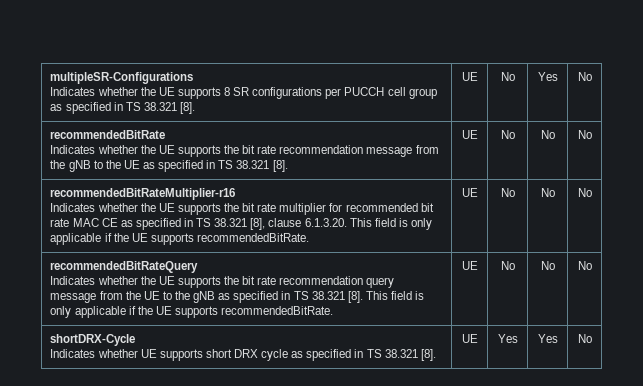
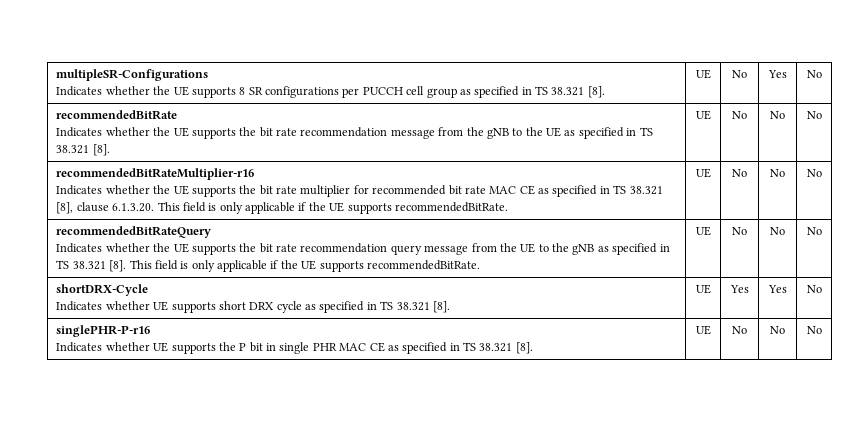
(592, 338) none -> [56,325,151,337] [56,342,533,354] [695,325,711,335] [732,326,747,334] [770,326,785,334] [806,326,822,334] // singlePHR-P-r16 // Indicates whether UE supports the P bit in single PHR MAC CE as specified in TS 38.321 [8]. | UE | No | No | No

